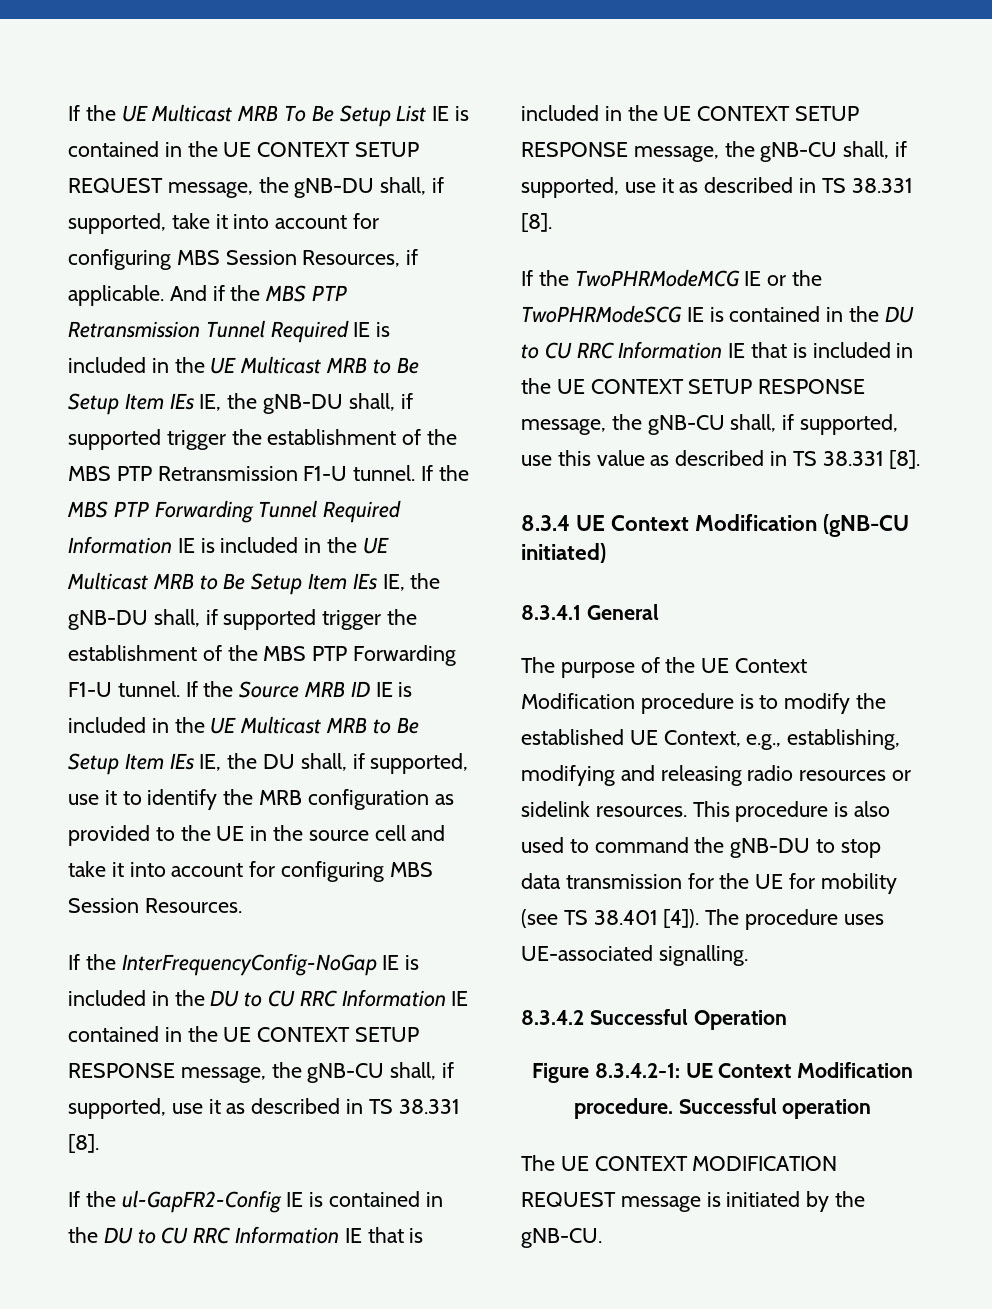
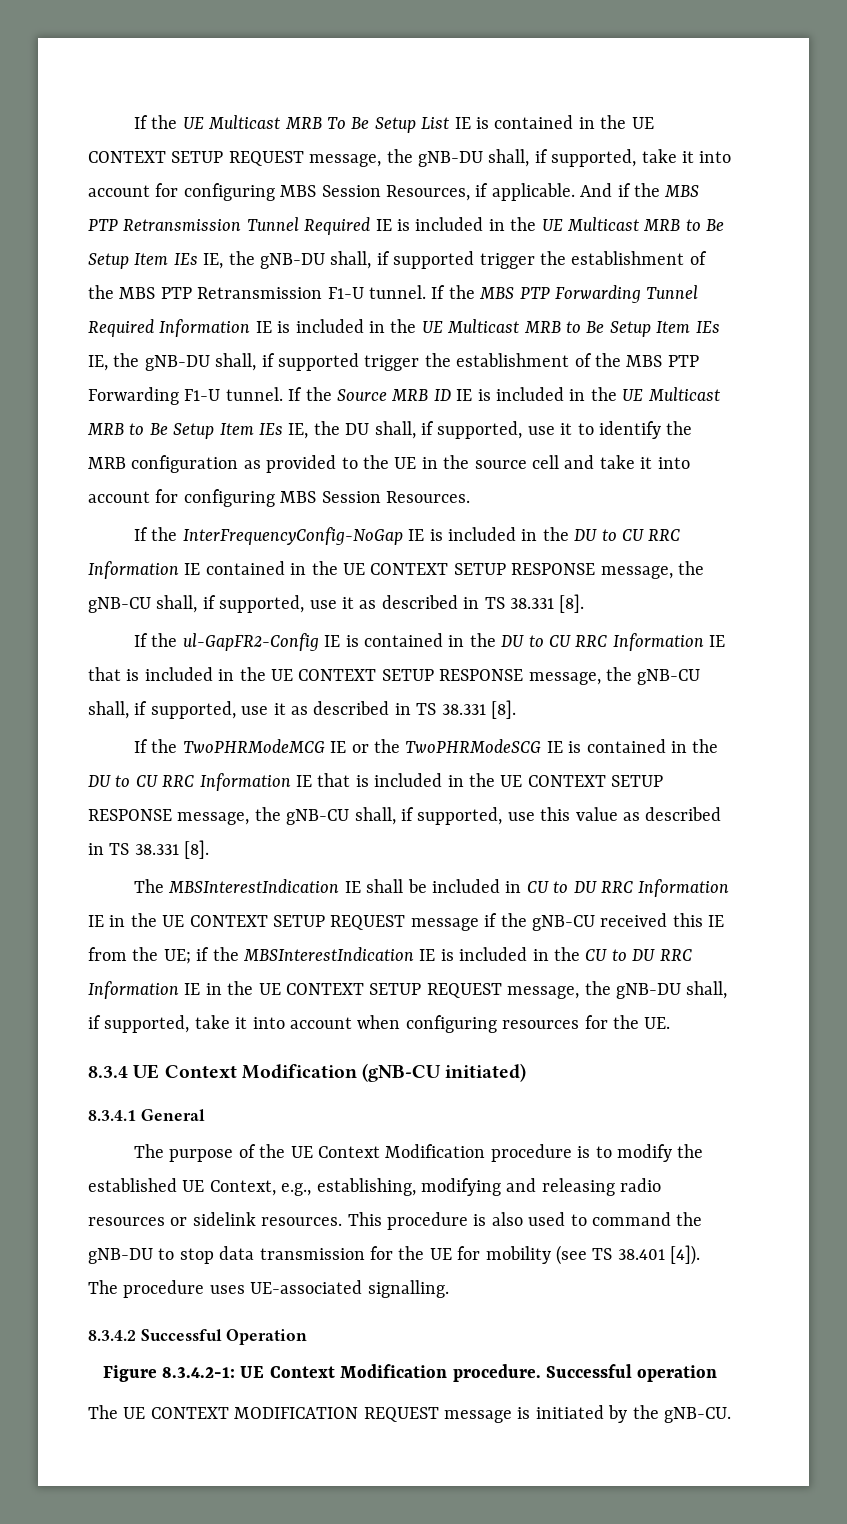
(921, 459) none -> [133,879,730,897] [88,913,725,931] [88,947,692,964] [88,981,728,999] [88,1015,671,1033] // The MBSInterestIndication IE shall be included in CU to DU RRC Information IE in the UE CONTEXT SETUP REQUEST message if the gNB-CU received this IE from the UE; if the MBSInterestIndication IE is included in the CU to DU RRC Information IE in the UE CONTEXT SETUP REQUEST message, the gNB-DU shall, if supported, take it into account when configuring resources for the UE.

